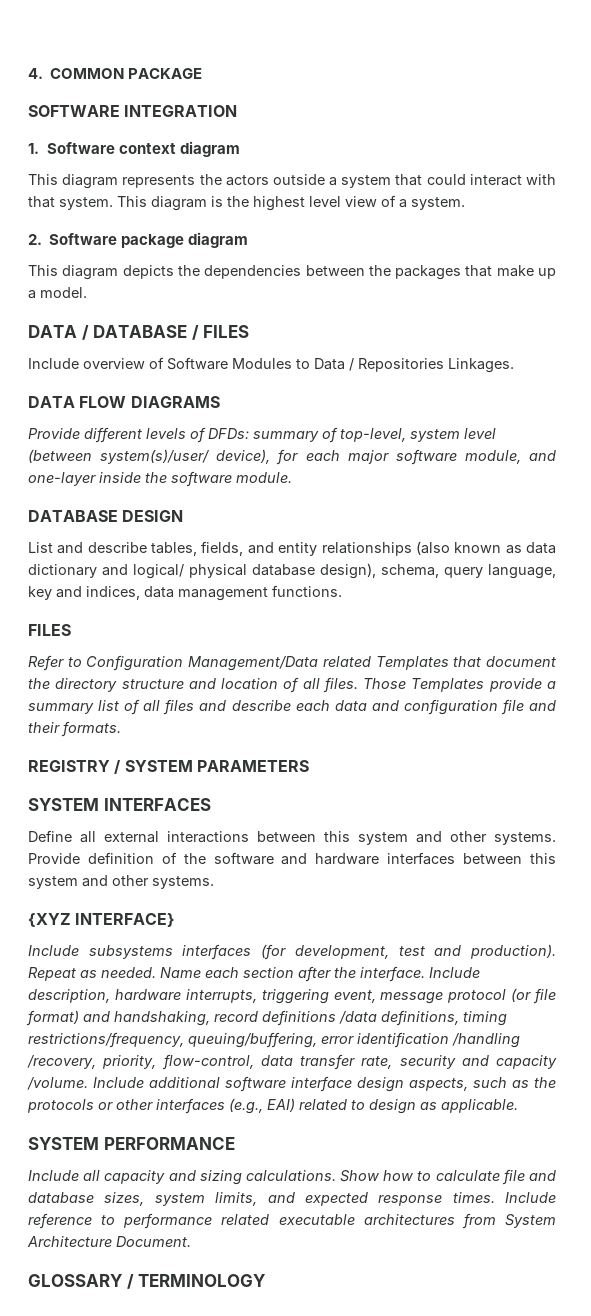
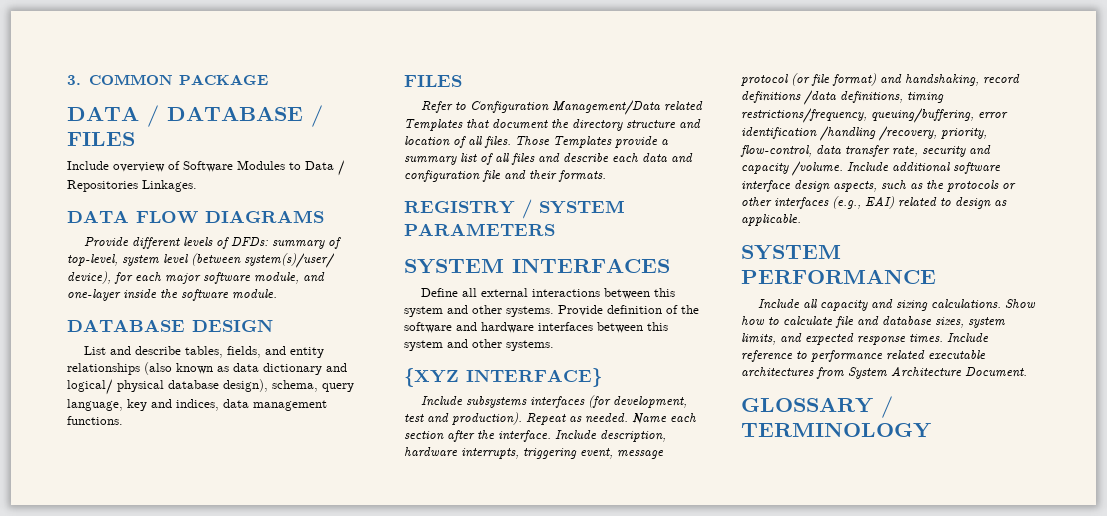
[28,68,43,79] 4. -> [67,75,81,85] 3.
[28,105,238,117] [28,141,241,157] [28,174,556,189] [28,195,465,211] [28,232,249,248] [28,265,557,280] [28,287,87,299] // SOFTWARE INTEGRATION // 1. Software context diagram // This diagram represents the actors outside a system that could interact with that system. This diagram is the highest level view of a system. // 2. Software package diagram // This diagram depicts the dependencies between the packages that make up a model. -> (269, 79) none

